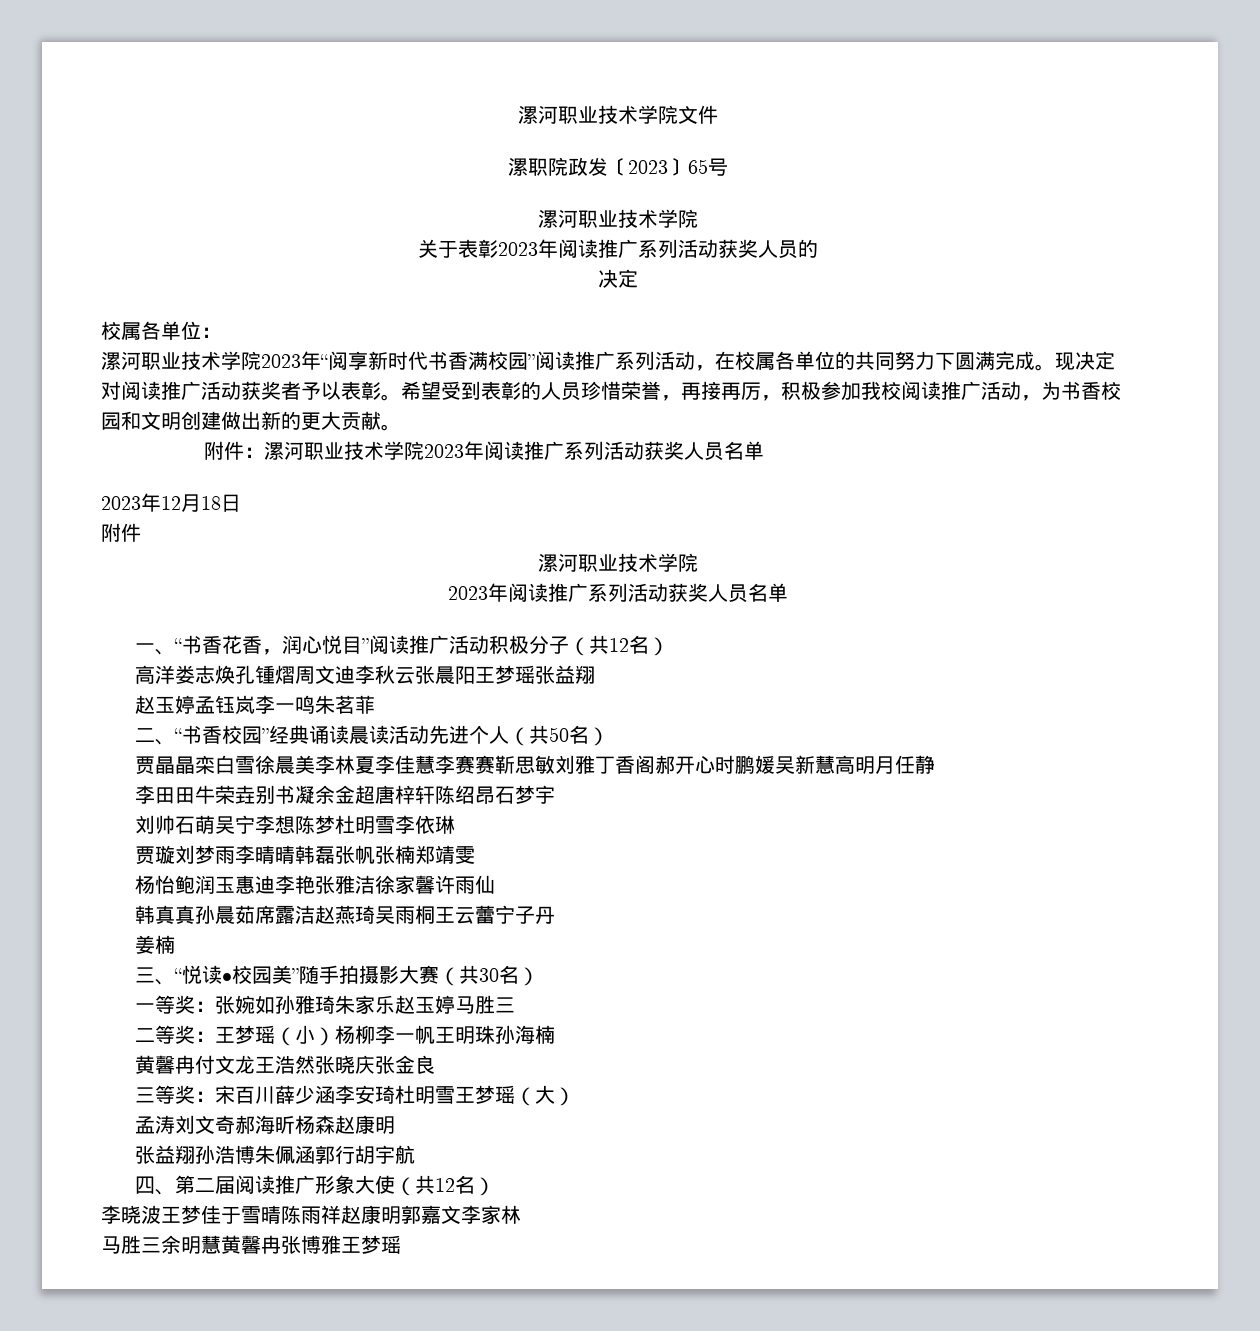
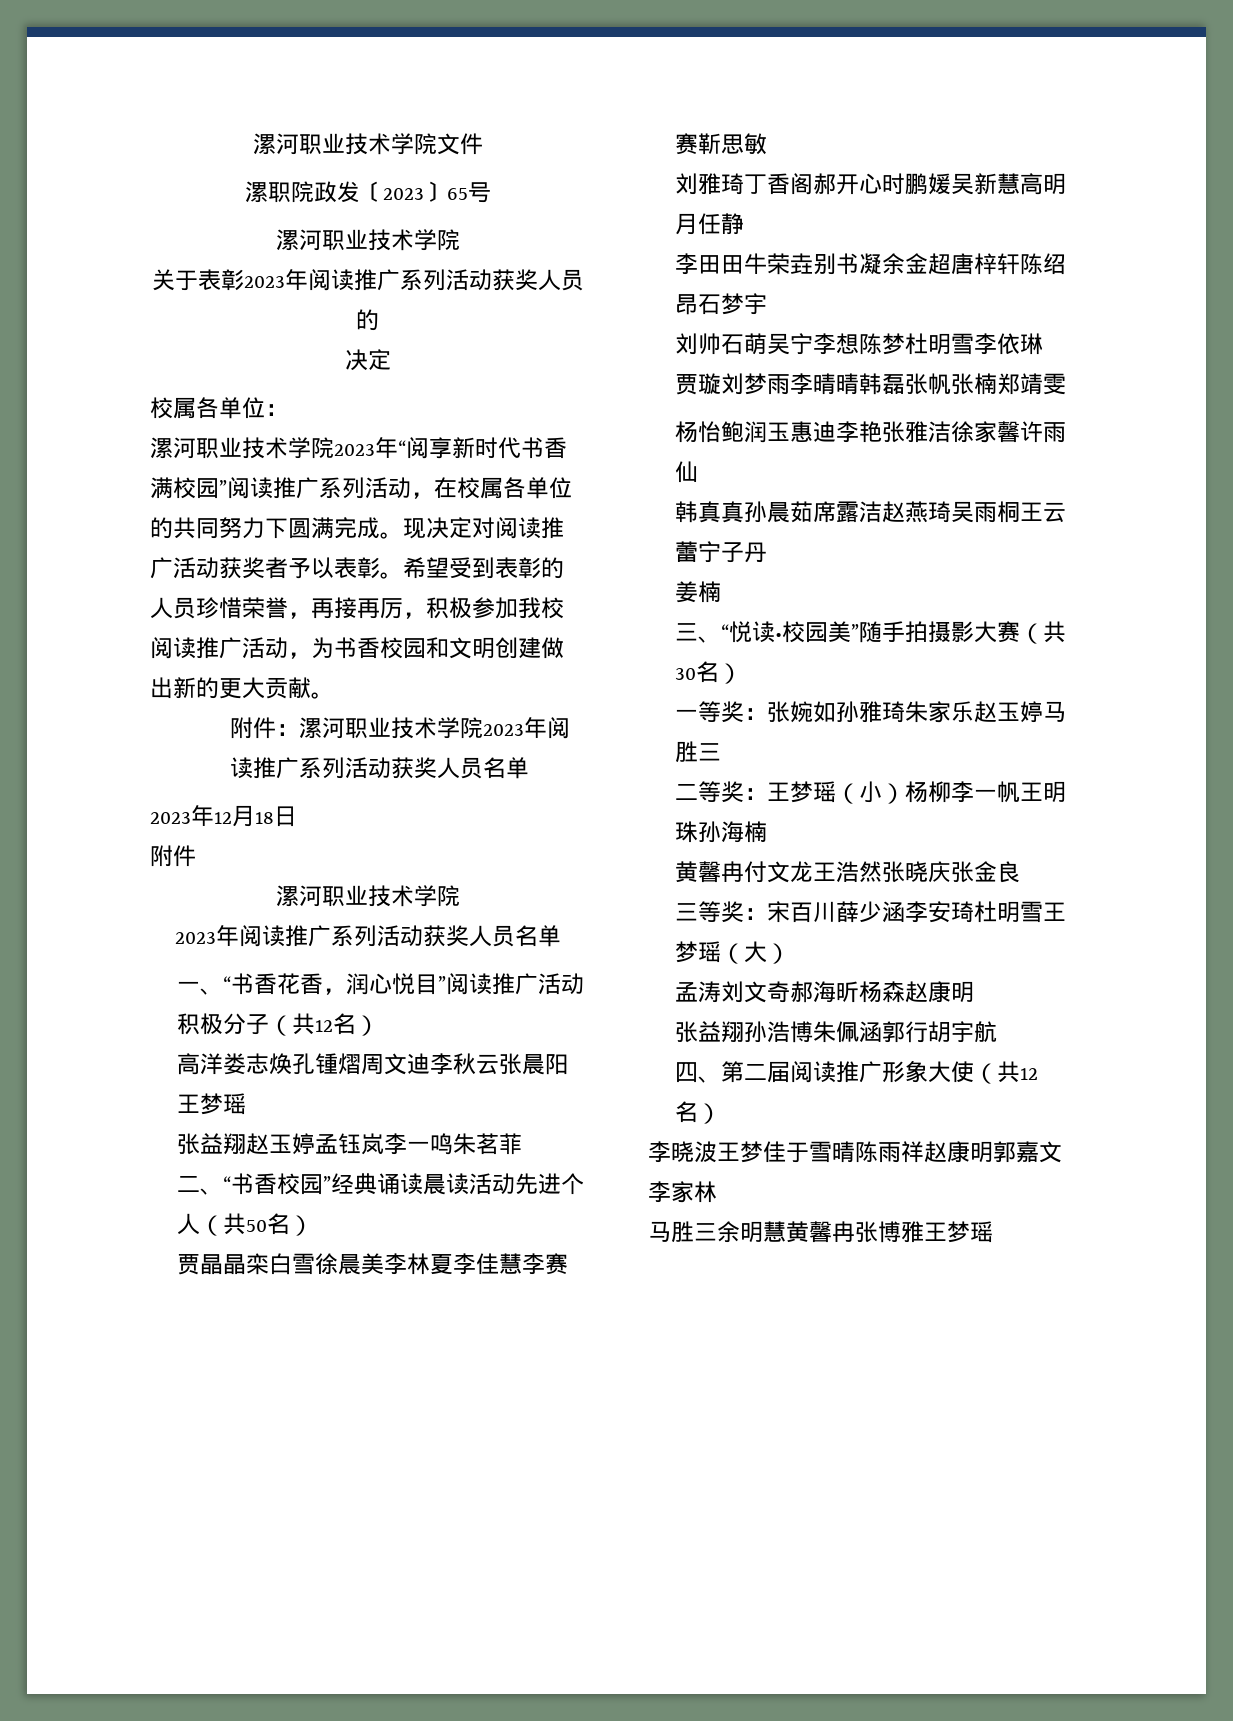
[535,665,596,684] 张益翔 // -> [176,1133,246,1155] // 张益翔
[555,755,596,774] 刘雅 -> [674,173,744,195] // 刘雅琦

